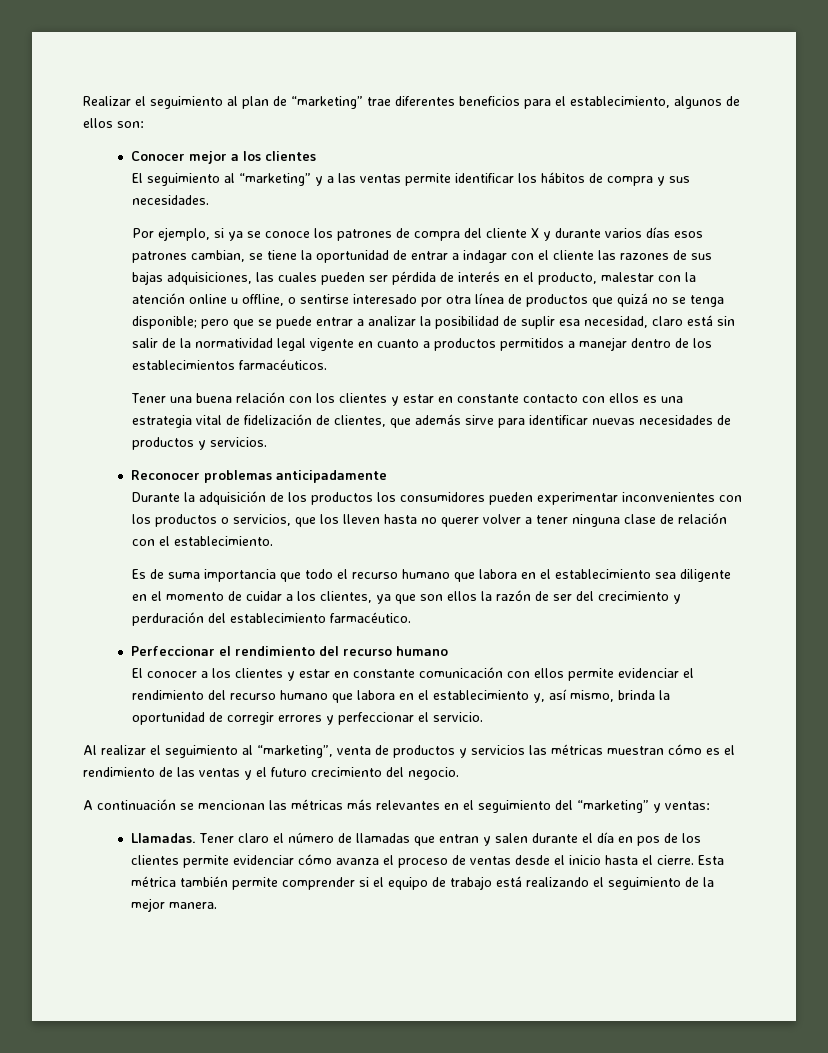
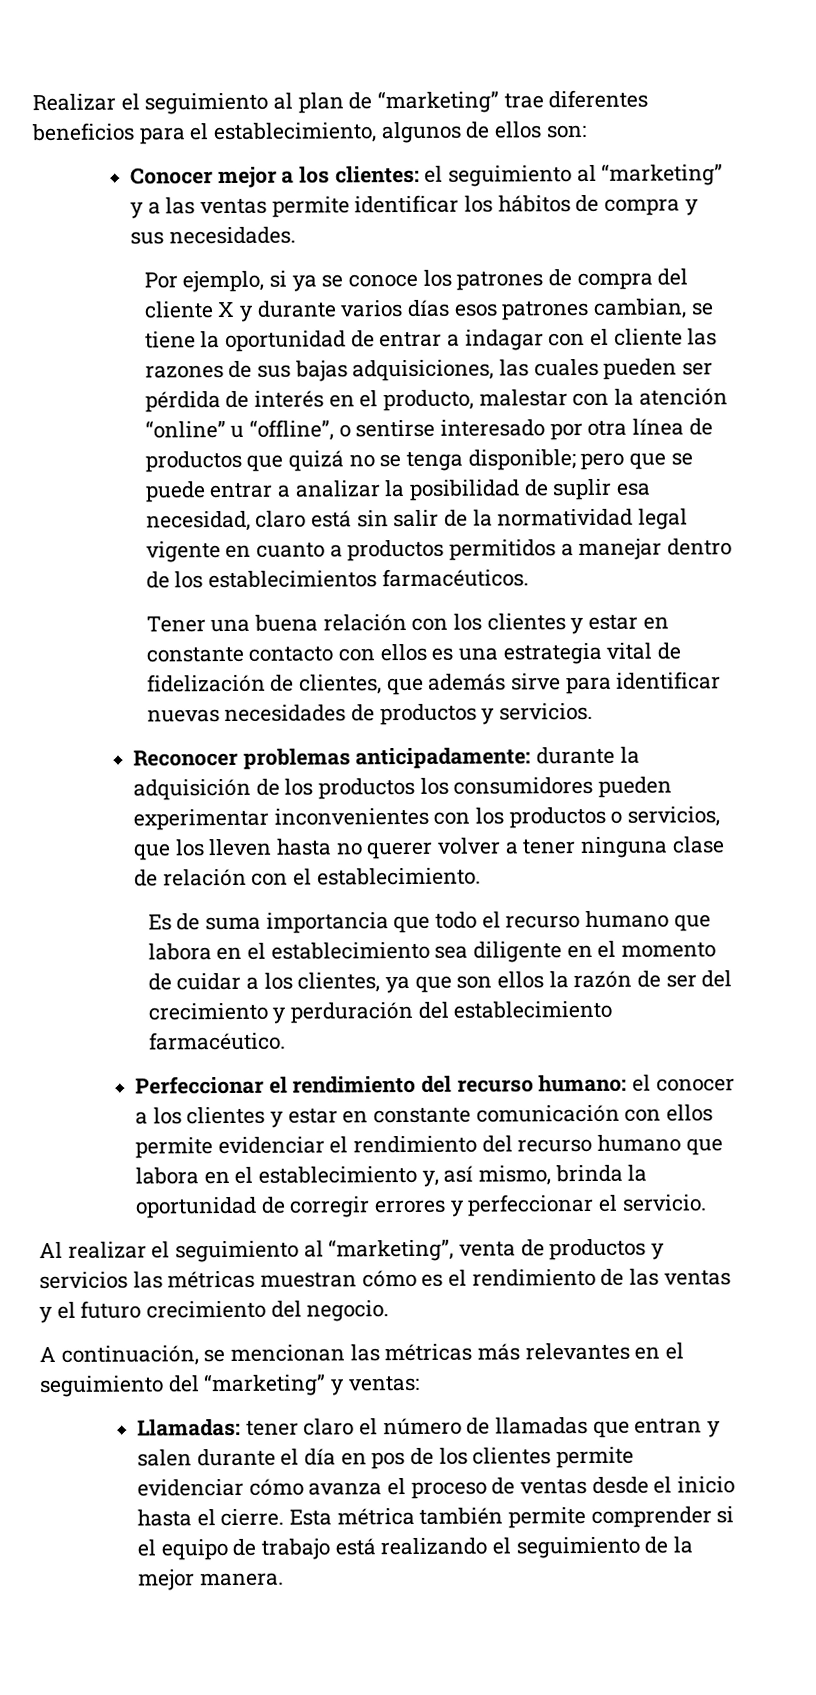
[264,151,316,161] [131,173,143,183] clientes // El -> [334,165,444,184] clientes: el
[188,294,284,306] online u offline, -> [144,419,335,441] “online” u “offline”,
[275,470,387,483] [131,492,180,502] anticipadamente // Durante -> [355,746,615,770] anticipadamente: durante
[395,646,448,656] [131,668,143,678] humano // El -> [538,1074,651,1093] humano: el
[97,799,176,810] continuación -> [60,1345,199,1366] continuación,
[130,833,234,843] Llamadas. Tener -> [136,1418,299,1437] Llamadas: tener

